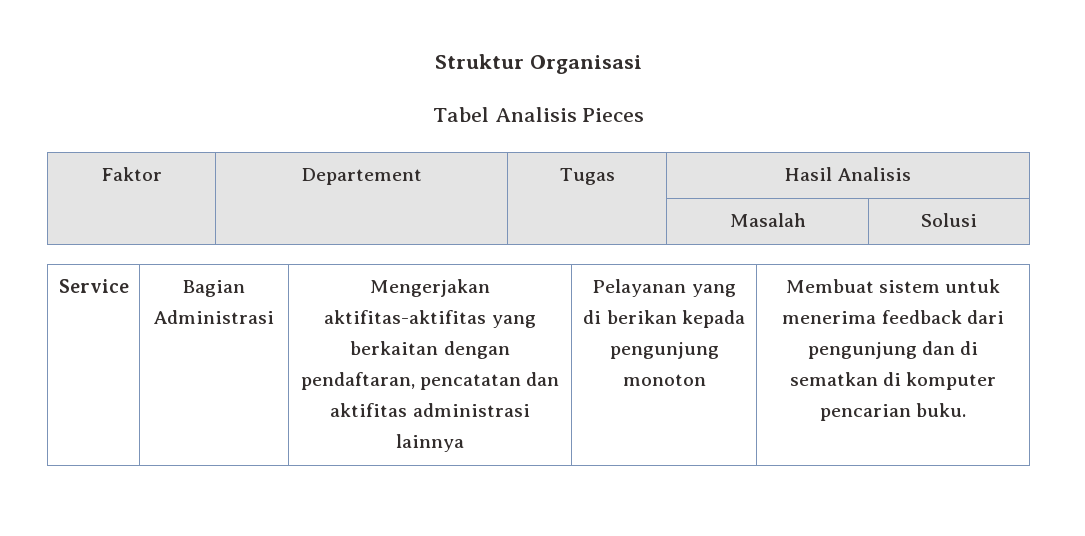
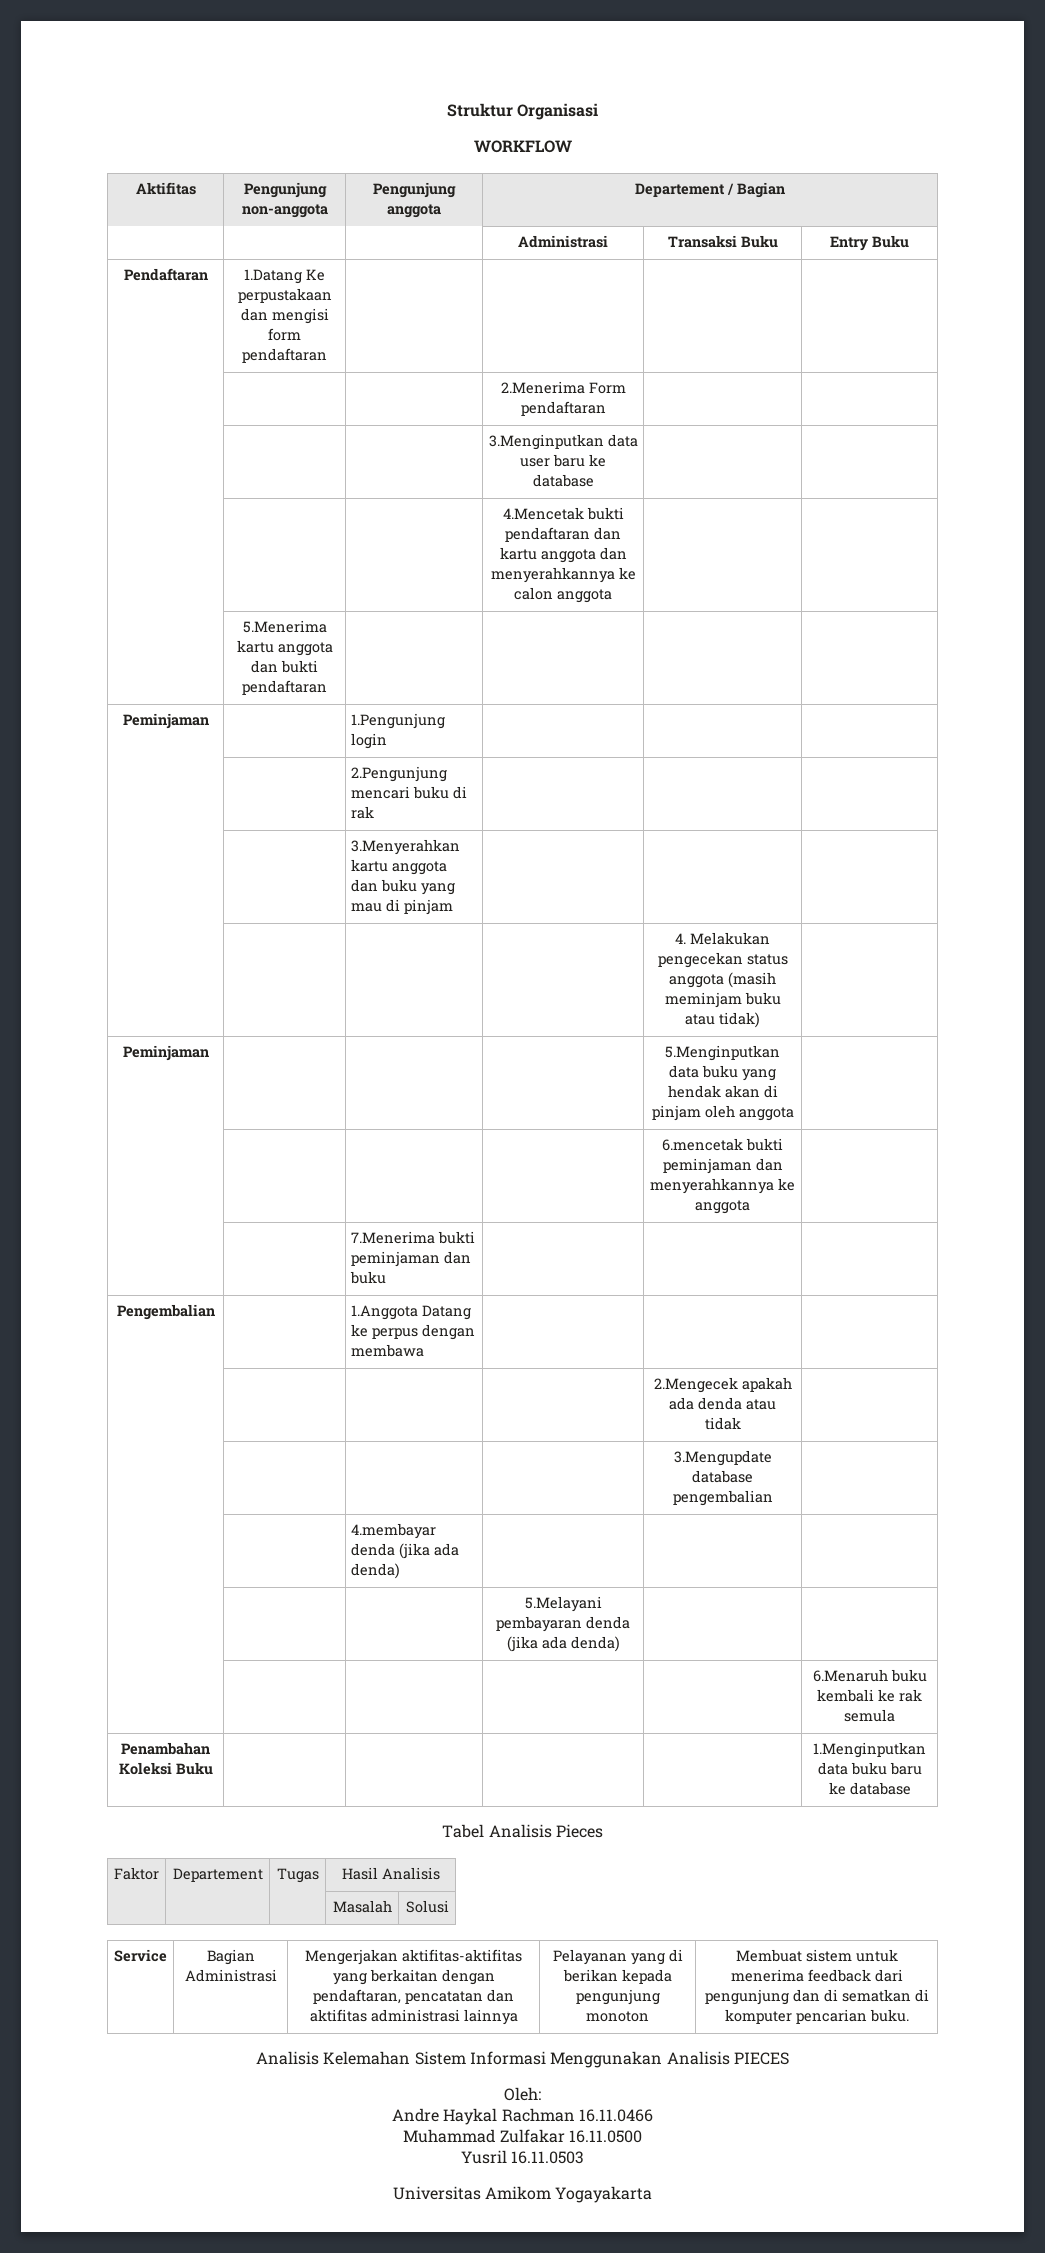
(642, 64) none -> [473,140,572,153] [135,182,196,195] [243,182,327,198] [241,204,328,218] [373,182,456,198] [387,204,441,218] [635,182,785,198] [518,235,608,248] [667,235,778,248] [830,235,909,251] [123,268,208,281] [244,269,325,284] [237,288,332,303] [240,308,329,324] [268,328,301,341] [242,348,327,363] [500,381,626,394] [520,401,606,416] [488,434,638,450] [520,454,606,467] [532,474,594,487] [502,507,624,520] [505,527,621,542] [499,547,627,563] [490,567,636,583] [514,587,612,603] [242,620,327,633] [236,640,333,656] [251,660,318,673] [242,680,327,695] [122,713,209,729] [351,713,446,729] [351,733,388,749] [351,766,448,782] [351,786,468,799] [351,806,375,819] [351,839,461,855] [351,859,448,875] [351,879,456,895] [351,899,454,915] [675,932,770,945] [657,952,788,968] [669,972,776,988] [664,992,781,1008] [685,1012,760,1028] [122,1045,209,1061] [665,1045,780,1061] [669,1065,776,1081] [667,1085,778,1098] [651,1105,794,1121] [662,1138,783,1151] [662,1158,783,1174] [650,1178,795,1194] [695,1200,750,1214] [351,1231,476,1244] [351,1251,472,1267] [350,1271,387,1284] [116,1304,215,1320] [351,1305,472,1320] [351,1324,476,1340] [351,1344,425,1357] [653,1377,792,1393] [669,1397,776,1410] [704,1417,741,1430] [673,1450,772,1466] [692,1470,753,1483] [672,1490,773,1506] [351,1523,437,1539] [351,1543,460,1559] [351,1563,401,1579] [524,1596,602,1612] [496,1616,630,1632] [506,1636,620,1652] [812,1669,927,1682] [817,1689,922,1702] [844,1709,895,1722] [121,1742,210,1755] [118,1762,213,1775] [813,1742,926,1758] [817,1762,922,1775] [828,1782,911,1795] // WORKFLOW // Aktifitas | Pengunjung non-anggota | Pengunjung anggota | Departement / Bagian // | | | Administrasi | Transaksi Buku | Entry Buku // Pendaftaran | 1.Datang Ke perpustakaan dan mengisi form pendaftaran | | | | // | | | 2.Menerima Form pendaftaran | | // | | | 3.Menginputkan data user baru ke database | | // | | | 4.Mencetak bukti pendaftaran dan kartu anggota dan menyerahkannya ke calon anggota | | // | 5.Menerima kartu anggota dan bukti pendaftaran | | | | // Peminjaman | | 1.Pengunjung login | | | // | | 2.Pengunjung mencari buku di rak | | | // | | 3.Menyerahkan kartu anggota dan buku yang mau di pinjam | | | // | | | | 4. Melakukan pengecekan status anggota (masih meminjam buku atau tidak) | // Peminjaman | | | | 5.Menginputkan data buku yang hendak akan di pinjam oleh anggota | // | | | | 6.mencetak bukti peminjaman dan menyerahkannya ke anggota | // | | 7.Menerima bukti peminjaman dan buku | | | // Pengembalian | | 1.Anggota Datang ke perpus dengan membawa | | | // | | | | 2.Mengecek apakah ada denda atau tidak | // | | | | 3.Mengupdate database pengembalian | // | | 4.membayar denda (jika ada denda) | | | // | | | 5.Melayani pembayaran denda (jika ada denda) | | // | | | | | 6.Menaruh buku kembali ke rak semula // Penambahan Koleksi Buku | | | | | 1.Menginputkan data buku baru ke database
(967, 410) none -> [256,2051,789,2068] [504,2087,541,2101] [392,2108,653,2125] [403,2129,642,2143] [460,2150,585,2164] [392,2186,653,2203] // Analisis Kelemahan Sistem Informasi Menggunakan Analisis PIECES // Oleh: // Andre Haykal Rachman 16.11.0466 // Muhammad Zulfakar 16.11.0500 // Yusril 16.11.0503 // Universitas Amikom Yogayakarta

